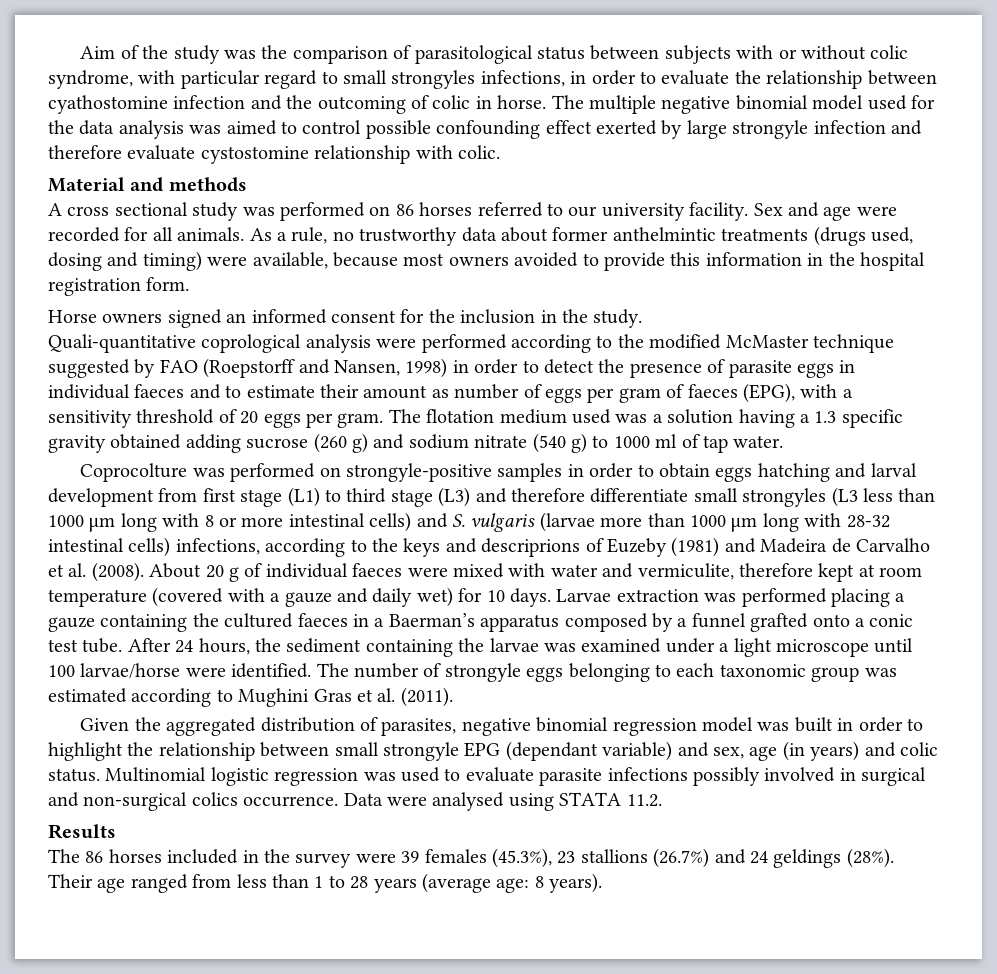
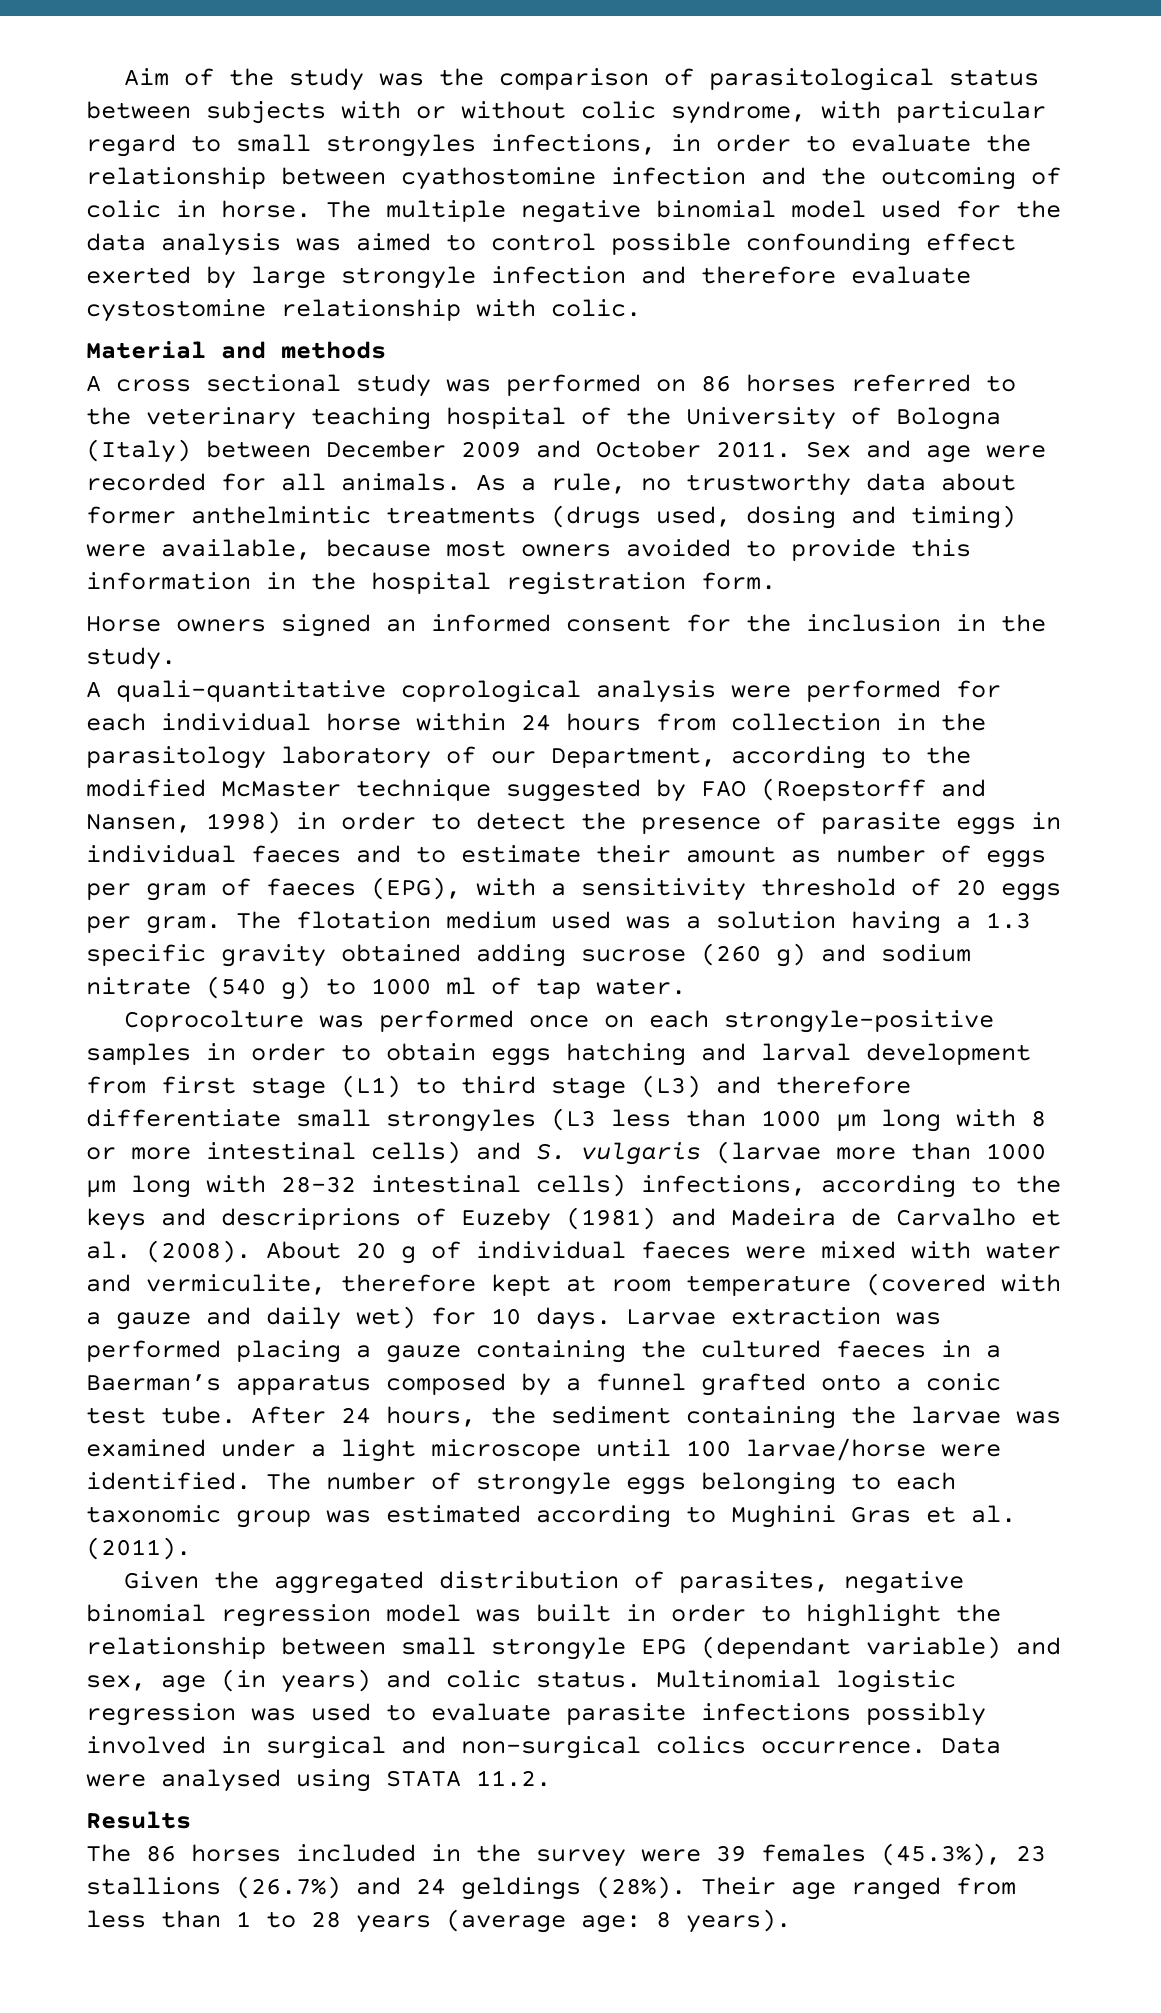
[568,202,749,221] our university facility. -> [86,407,1001,430] [86,439,791,463] the veterinary teaching hospital of the University of Bologna (Italy) between December 2009 and October 2011.
[48,334,196,353] Quali-quantitative -> [86,680,386,702] A quali-quantitative
(507, 343) none -> [956,680,1001,698] [86,713,986,731] [86,746,716,769] for each individual horse within 24 hours from collection in the parasitology laboratory of our Department,
[319,467,341,477] on -> [529,1010,710,1028] once on each

